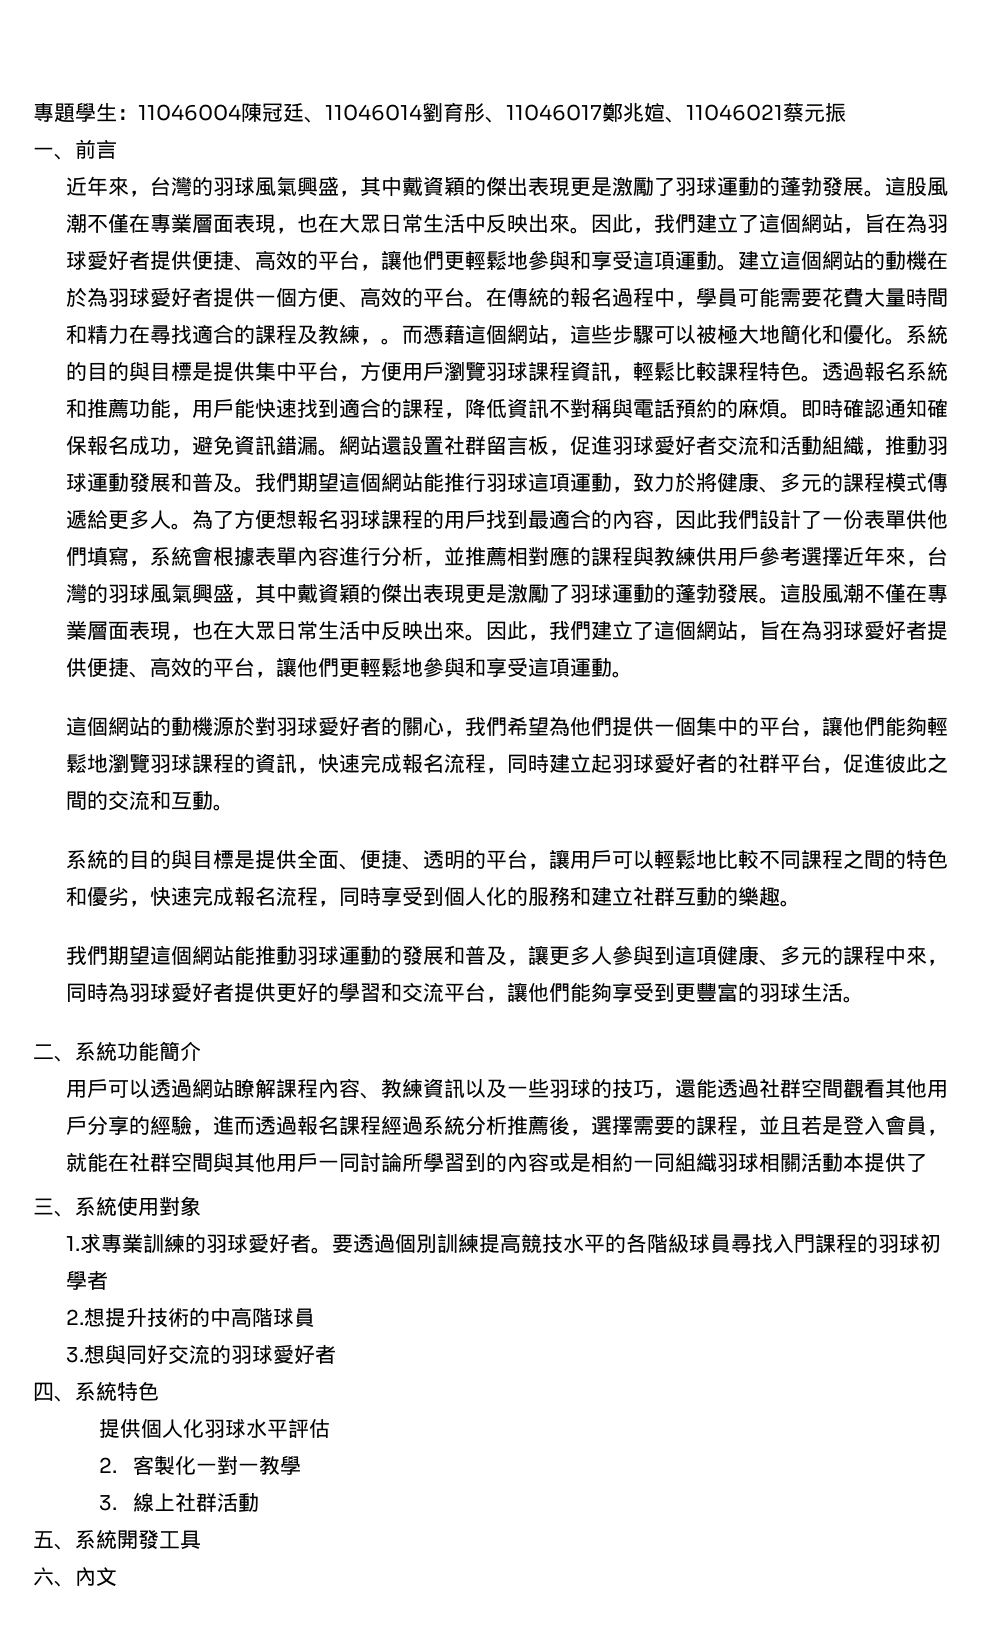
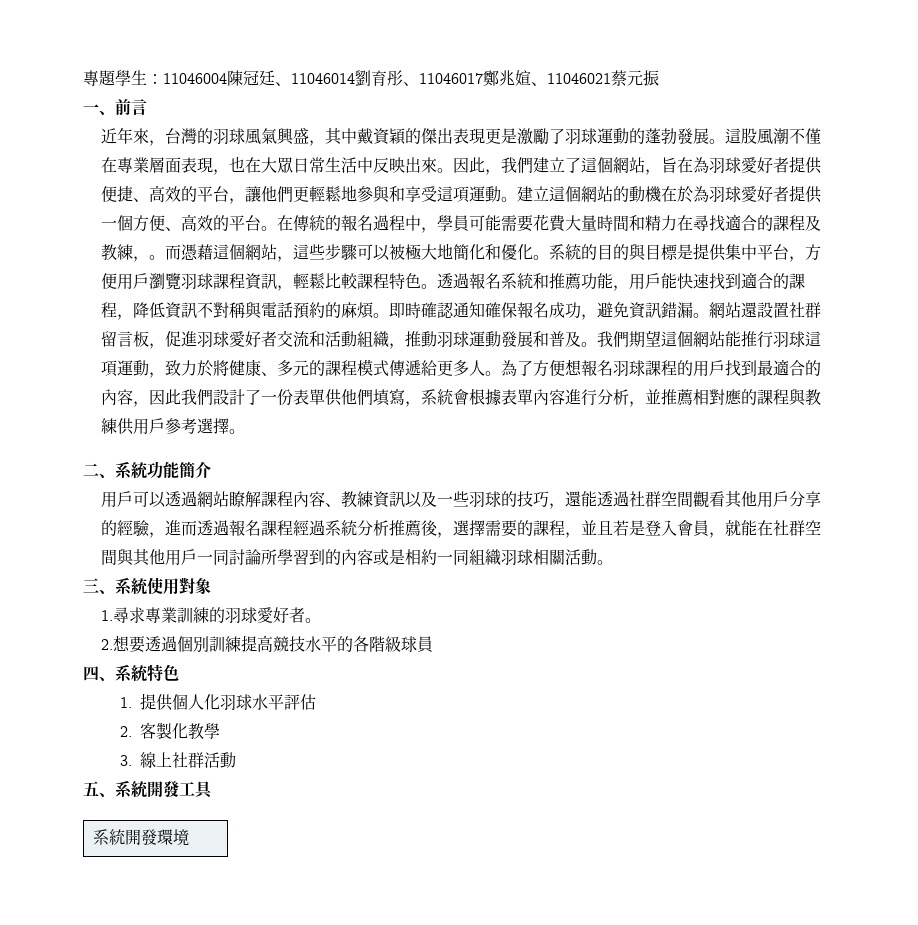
[843,546,949,567] [66,583,949,604] [66,620,949,641] [66,657,634,678] [66,716,949,737] [66,753,949,774] [66,790,235,811] [66,849,949,870] [66,886,802,907] [66,945,949,966] [66,982,844,1003] 近年來，台灣的羽球風氣興盛，其中戴資穎的傑出表現更是激勵了羽球運動的蓬勃發展。這股風潮不僅在專業層面表現，也在大眾日常生活中反映出來。因此，我們建立了這個網站，旨在為羽球愛好者提供便捷、高效的平台，讓他們更輕鬆地參與和享受這項運動。 // 這個網站的動機源於對羽球愛好者的關心，我們希望為他們提供一個集中的平台，讓他們能夠輕鬆地瀏覽羽球課程的資訊，快速完成報名流程，同時建立起羽球愛好者的社群平台，促進彼此之間的交流和互動。 // 系統的目的與目標是提供全面、便捷、透明的平台，讓用戶可以輕鬆地比較不同課程之間的特色和優劣，快速完成報名流程，同時享受到個人化的服務和建立社群互動的樂趣。 // 我們期望這個網站能推動羽球運動的發展和普及，讓更多人參與到這項健康、多元的課程中來，同時為羽球愛好者提供更好的學習和交流平台，讓他們能夠享受到更豐富的羽球生活 -> (230, 426) none
[843,1152,928,1172] 本提供了 -> [597,560,614,565] 。
(81, 1243) none -> [113,607,130,623] 尋
(333, 1250) none -> [101,635,131,652] // 2.想
[731,1234,942,1253] [66,1270,109,1290] [66,1307,316,1328] [66,1344,337,1365] 尋找入門課程的羽球初學者 // 2.想提升技術的中高階球員 // 3.想與同好交流的羽球愛好者 -> (434, 644) none
(159, 1391) none -> [119,697,132,708] 1.
[195,1456,259,1475] 一對一 -> (188, 731) none
[33,1567,117,1587] // 六、內文 -> [92,829,189,846] // 系統開發環境

